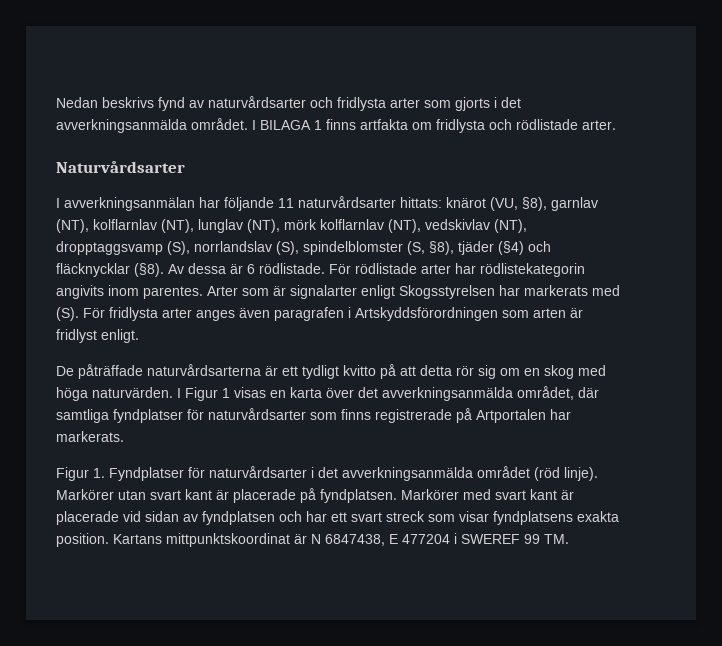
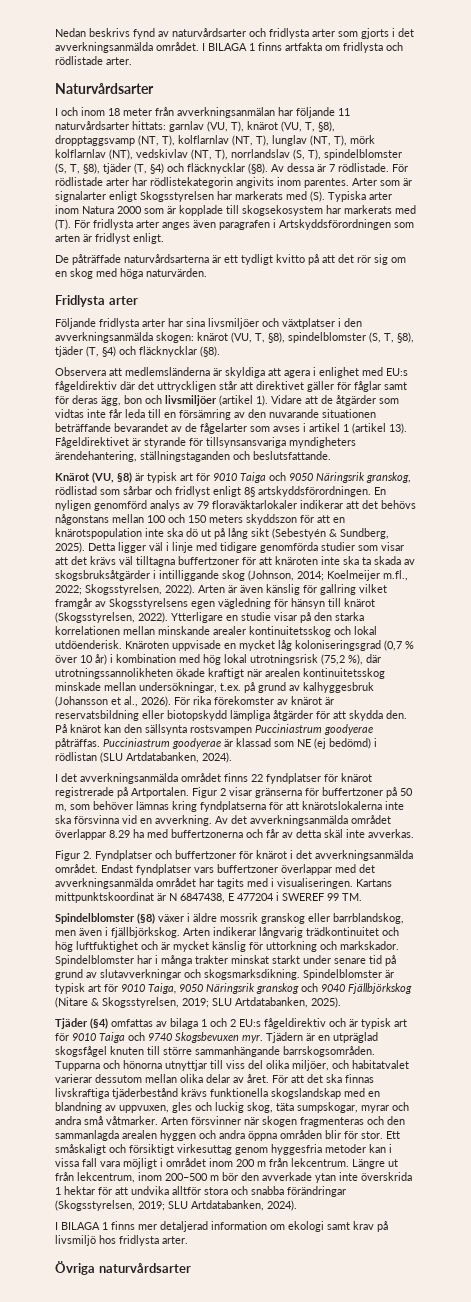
(60, 203) none -> [61,107,174,116] och inom 18 meter från
[446,197,598,211] [56,219,527,233] [56,241,524,255] knärot (VU, §8), garnlav (NT), kolflarnlav (NT), lunglav (NT), mörk kolflarnlav (NT), vedskivlav (NT), dropptaggsvamp (S), norrlandslav (S), spindelblomster (S, §8), tjäder (§4) -> [169,121,335,132] [55,135,375,146] [55,149,402,160] [55,163,164,174] garnlav (VU, T), knärot (VU, T, §8), dropptaggsvamp (NT, T), kolflarnlav (NT, T), lunglav (NT, T), mörk kolflarnlav (NT), vedskivlav (NT, T), norrlandslav (S, T), spindelblomster (S, T, §8), tjäder (T, §4)
[247,264,255,274] 6 -> [329,164,335,172] 7
(79, 314) none -> [328,191,392,202] [55,205,416,216] [55,219,71,230] Typiska arter inom Natura 2000 som är kopplade till skogsekosystem har markerats med (T).
[420,365,452,376] detta -> [338,254,354,263] det
[177,386,599,401] [56,408,571,423] [56,431,124,442] [56,466,598,481] [56,488,574,503] [56,511,619,525] [56,533,109,547] I Figur 1 visas en karta över det avverkningsanmälda området, där samtliga fyndplatser för naturvårdsarter som finns registrerade på Artportalen har markerats. // Figur 1. Fyndplatser för naturvårdsarter i det avverkningsanmälda området (röd linje). Markörer utan svart kant är placerade på fyndplatsen. Markörer med svart kant är placerade vid sidan av fyndplatsen och har ett svart streck som visar fyndplatsens exakta position. -> [55,295,138,307] [55,318,362,329] [55,332,414,343] [55,346,220,357] [55,367,408,378] [55,381,407,392] [55,395,399,406] [55,409,376,420] [55,423,407,434] [55,437,356,448] [55,451,331,462] [55,472,411,483] [55,486,386,497] [55,500,416,511] [55,514,345,525] [55,528,389,539] [55,542,404,553] [55,556,415,567] [55,570,408,581] [55,584,387,595] [55,598,375,609] [55,612,364,623] [55,626,377,637] [55,640,414,651] [55,654,381,665] [55,668,385,679] [55,682,374,693] [55,696,334,707] [55,710,407,721] [55,724,373,735] [55,738,377,749] [55,752,232,763] [55,773,372,784] [55,787,413,798] [55,801,404,812] [55,815,391,826] [55,829,414,840] [55,850,413,861] [55,864,375,875] [55,878,353,889] // Fridlysta arter // Följande fridlysta arter har sina livsmiljöer och växtplatser i den avverkningsanmälda skogen: knärot (VU, T, §8), spindelblomster (S, T, §8), tjäder (T, §4) och fläcknycklar (§8). // Observera att medlemsländerna är skyldiga att agera i enlighet med EU:s fågeldirektiv där det uttryckligen står att direktivet gäller för fåglar samt för deras ägg, bon och livsmiljöer (artikel 1). Vidare att de åtgärder som vidtas inte får leda till en försämring av den nuvarande situationen beträffande bevarandet av de fågelarter som avses i artikel 1 (artikel 13). Fågeldirektivet är styrande för tillsynsansvariga myndigheters ärendehantering, ställningstaganden och beslutsfattande. // Knärot (VU, §8) är typisk art för 9010 Taiga och 9050 Näringsrik granskog, rödlistad som sårbar och fridlyst enligt 8§ artskyddsförordningen. En nyligen genomförd analys av 79 floraväktarlokaler indikerar att det behövs någonstans mellan 100 och 150 meters skyddszon för att en knärotspopulation inte ska dö ut på lång sikt (Sebestyén & Sundberg, 2025). Detta ligger väl i linje med tidigare genomförda studier som visar att det krävs väl tilltagna buffertzoner för att knäroten inte ska ta skada av skogsbruksåtgärder i intilliggande skog (Johnson, 2014; Koelmeijer m.fl., 2022; Skogsstyrelsen, 2022). Arten är även känslig för gallring vilket framgår av Skogsstyrelsens egen vägledning för hänsyn till knärot (Skogsstyrelsen, 2022). Ytterligare en studie visar på den starka korrelationen mellan minskande arealer kontinuitetsskog och lokal utdöenderisk. Knäroten uppvisade en mycket låg koloniseringsgrad (0,7 % över 10 år) i kombination med hög lokal utrotningsrisk (75,2 %), där utrotningssannolikheten ökade kraftigt när arealen kontinuitetsskog minskade mellan undersökningar, t.ex. på grund av kalhyggesbruk (Johansson et al., 2026). För rika förekomster av knärot är reservatsbildning eller biotopskydd lämpliga åtgärder för att skydda den. På knärot kan den sällsynta rostsvampen Pucciniastrum goodyerae påträffas. Pucciniastrum goodyerae är klassad som NE (ej bedömd) i rödlistan (SLU Artdatabanken, 2024). // I det avverkningsanmälda området finns 22 fyndplatser för knärot registrerade på Artportalen. Figur 2 visar gränserna för buffertzoner på 50 m, som behöver lämnas kring fyndplatserna för att knärotslokalerna inte ska försvinna vid en avverkning. Av det avverkningsanmälda området överlappar 8.29 ha med buffertzonerna och får av detta skäl inte avverkas. // Figur 2. Fyndplatser och buffertzoner för knärot i det avverkningsanmälda området. Endast fyndplatser vars buffertzoner överlappar med det avverkningsanmälda området har tagits med i visualiseringen.
(569, 539) none -> [55,913,404,924] [55,927,399,938] [55,941,399,952] [55,955,396,966] [55,969,394,980] [55,983,412,994] [55,997,341,1008] [55,1018,407,1029] [55,1032,378,1043] [55,1046,375,1057] [55,1060,409,1071] [55,1074,374,1083] [55,1088,380,1099] [55,1102,409,1113] [55,1116,405,1127] [55,1130,400,1141] [55,1144,392,1155] [55,1158,398,1169] [55,1172,412,1183] [55,1186,346,1197] [55,1200,297,1211] [55,1221,388,1232] [55,1235,188,1246] [55,1261,191,1275] // Spindelblomster (§8) växer i äldre mossrik granskog eller barrblandskog, men även i fjällbjörkskog. Arten indikerar långvarig trädkontinuitet och hög luftfuktighet och är mycket känslig för uttorkning och markskador. Spindelblomster har i många trakter minskat starkt under senare tid på grund av slutavverkningar och skogsmarksdikning. Spindelblomster är typisk art för 9010 Taiga, 9050 Näringsrik granskog och 9040 Fjällbjörkskog (Nitare & Skogsstyrelsen, 2019; SLU Artdatabanken, 2025). // Tjäder (§4) omfattas av bilaga 1 och 2 EU:s fågeldirektiv och är typisk art för 9010 Taiga och 9740 Skogsbevuxen myr. Tjädern är en utpräglad skogsfågel knuten till större sammanhängande barrskogsområden. Tupparna och hönorna utnyttjar till viss del olika miljöer, och habitatvalet varierar dessutom mellan olika delar av året. För att det ska finnas livskraftiga tjäderbestånd krävs funktionella skogslandskap med en blandning av uppvuxen, gles och luckig skog, täta sumpskogar, myrar och andra små våtmarker. Arten försvinner när skogen fragmenteras och den sammanlagda arealen hyggen och andra öppna områden blir för stor. Ett småskaligt och försiktigt virkesuttag genom hyggesfria metoder kan i vissa fall vara möjligt i området inom 200 m från lekcentrum. Längre ut från lekcentrum, inom 200–500 m bör den avverkade ytan inte överskrida 1 hektar för att undvika alltför stora och snabba förändringar (Skogsstyrelsen, 2019; SLU Artdatabanken, 2024). // I BILAGA 1 finns mer detaljerad information om ekologi samt krav på livsmiljö hos fridlysta arter. // Övriga naturvårdsarter

